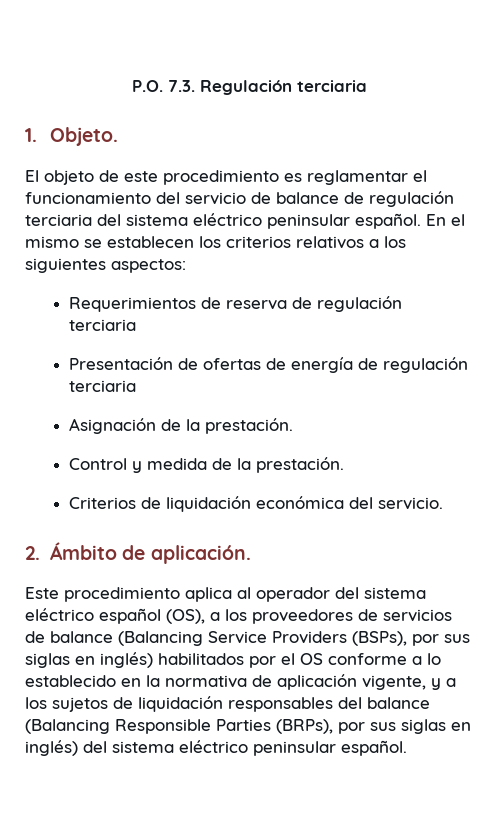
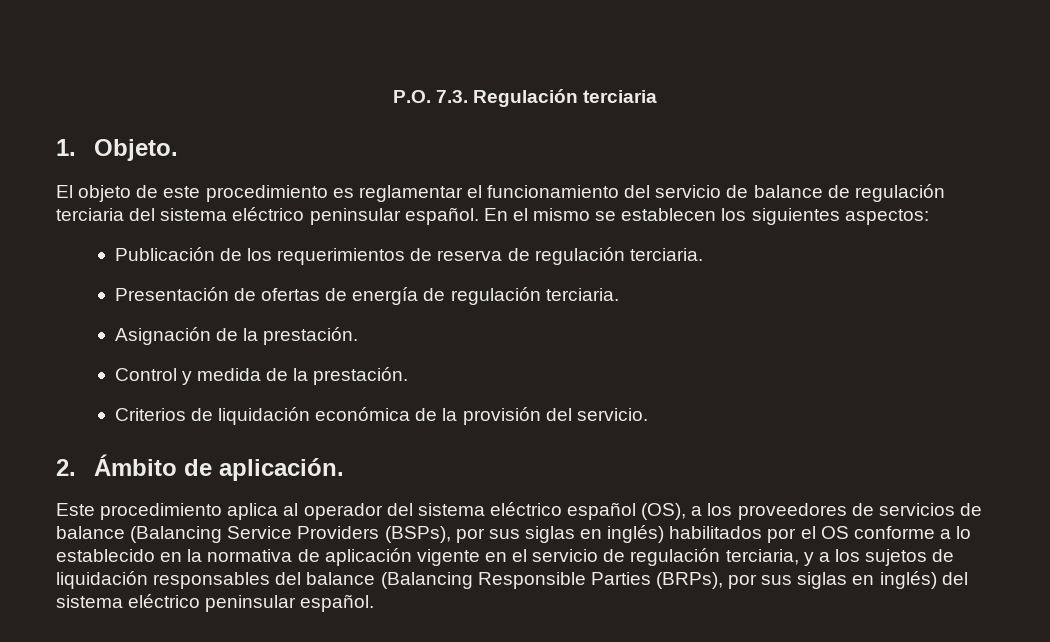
[226,236,406,249] [25,258,186,273] [68,297,196,312] criterios relativos a los siguientes aspectos: // Requerimientos -> [751,208,929,225] [114,247,406,265] siguientes aspectos: // Publicación de los requerimientos
[68,319,136,331] terciaria -> [629,248,703,261] terciaria.
[68,380,136,392] terciaria -> [545,288,619,301] terciaria.
(344, 502) none -> [415,407,541,425] de la provisión
[362,675,426,690] vigente, -> [416,548,799,566] vigente en el servicio de regulación terciaria,

